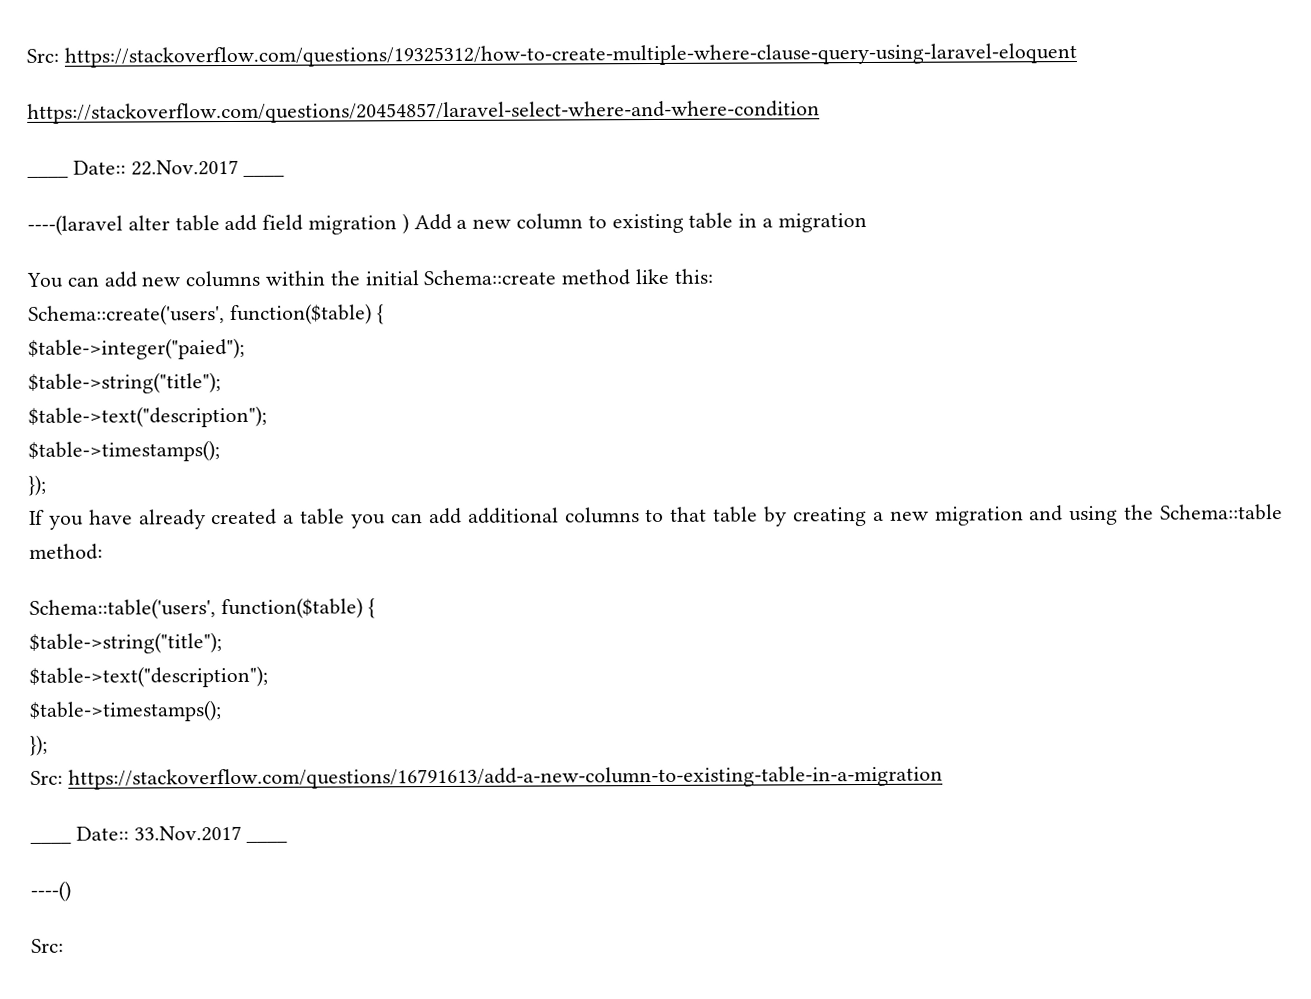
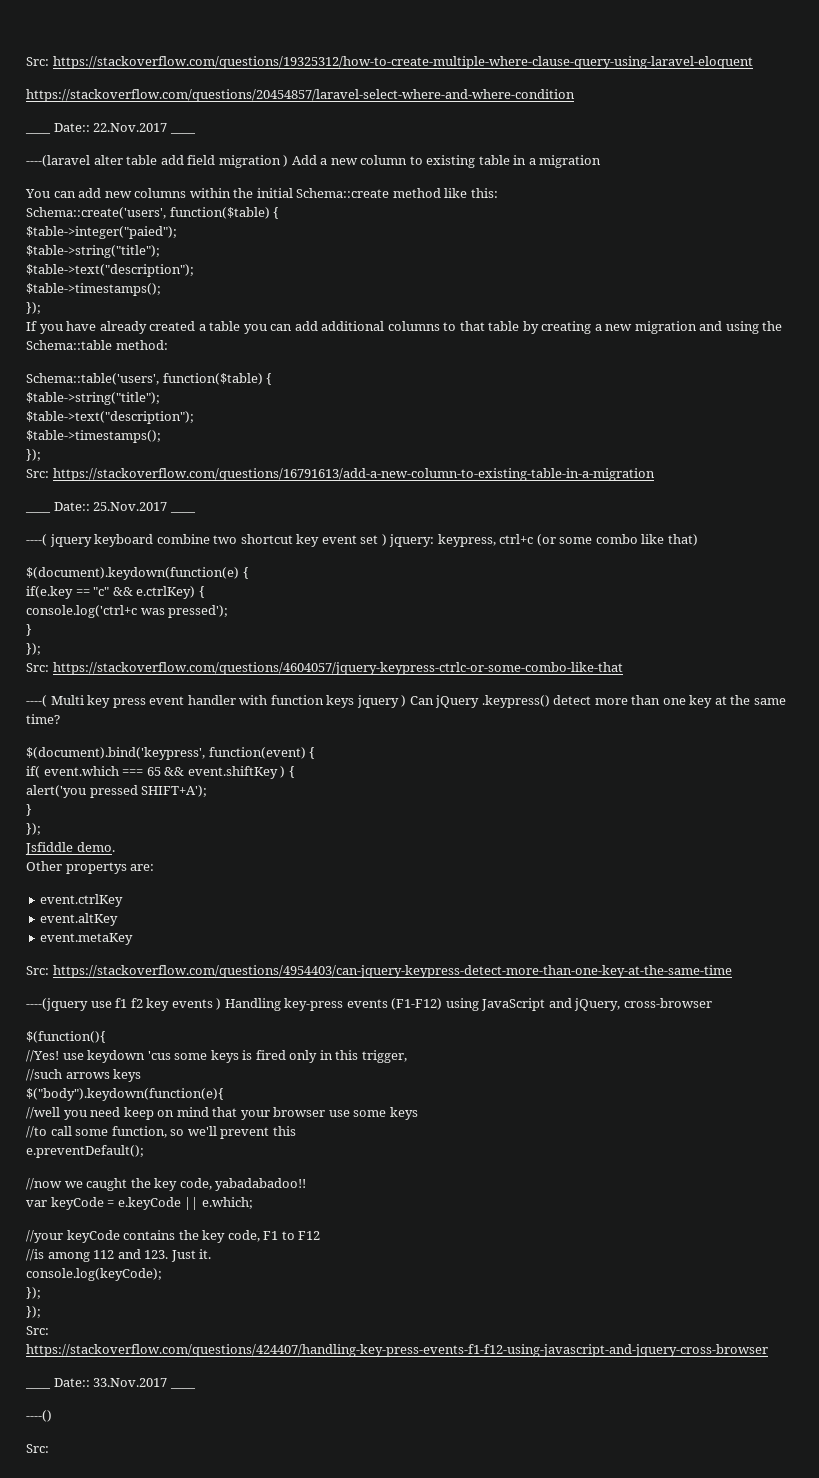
(943, 777) none -> [25,511,51,513] [53,502,168,511] [169,511,196,513] [26,534,698,547] [26,567,249,580] [26,586,205,599] [26,605,229,618] [26,624,32,636] [26,643,41,655] [26,662,623,675] [26,695,786,708] [26,714,60,724] [26,747,316,760] [26,766,295,779] [26,785,208,798] [26,804,32,816] [26,823,41,835] [25,842,115,855] [26,861,155,874] [40,894,124,907] [40,913,119,926] [40,933,134,945] [26,965,732,978] [26,998,712,1011] [26,1031,106,1043] [26,1050,407,1063] [26,1069,142,1082] [26,1088,224,1101] [26,1107,418,1120] [26,1126,296,1139] [26,1145,144,1158] [26,1178,307,1191] [26,1197,253,1210] [26,1230,321,1243] [26,1249,212,1262] [26,1268,162,1281] [26,1287,41,1299] [26,1306,41,1318] [26,1326,49,1335] [26,1344,768,1357] // ____ Date:: 25.Nov.2017 ____ // ----( jquery keyboard combine two shortcut key event set ) jquery: keypress, ctrl+c (or some combo like that) // $(document).keydown(function(e) { // if(e.key == "c" && e.ctrlKey) { // console.log('ctrl+c was pressed'); // } // }); // Src: https://stackoverflow.com/questions/4604057/jquery-keypress-ctrlc-or-some-combo-like-that // ----( Multi key press event handler with function keys jquery ) Can jQuery .keypress() detect more than one key at the same time? // $(document).bind('keypress', function(event) { // if( event.which === 65 && event.shiftKey ) { // alert('you pressed SHIFT+A'); // } // }); // Jsfiddle demo. // Other propertys are: // event.ctrlKey // event.altKey // event.metaKey // Src: https://stackoverflow.com/questions/4954403/can-jquery-keypress-detect-more-than-one-key-at-the-same-time // ----(jquery use f1 f2 key events ) Handling key-press events (F1-F12) using JavaScript and jQuery, cross-browser // $(function(){ // //Yes! use keydown 'cus some keys is fired only in this trigger, // //such arrows keys // $("body").keydown(function(e){ // //well you need keep on mind that your browser use some keys // //to call some function, so we'll prevent this // e.preventDefault(); // //now we caught the key code, yabadabadoo!! // var keyCode = e.keyCode || e.which; // //your keyCode contains the key code, F1 to F12 // //is among 112 and 123. Just it. // console.log(keyCode); // }); // }); // Src: https://stackoverflow.com/questions/424407/handling-key-press-events-f1-f12-using-javascript-and-jquery-cross-browser

